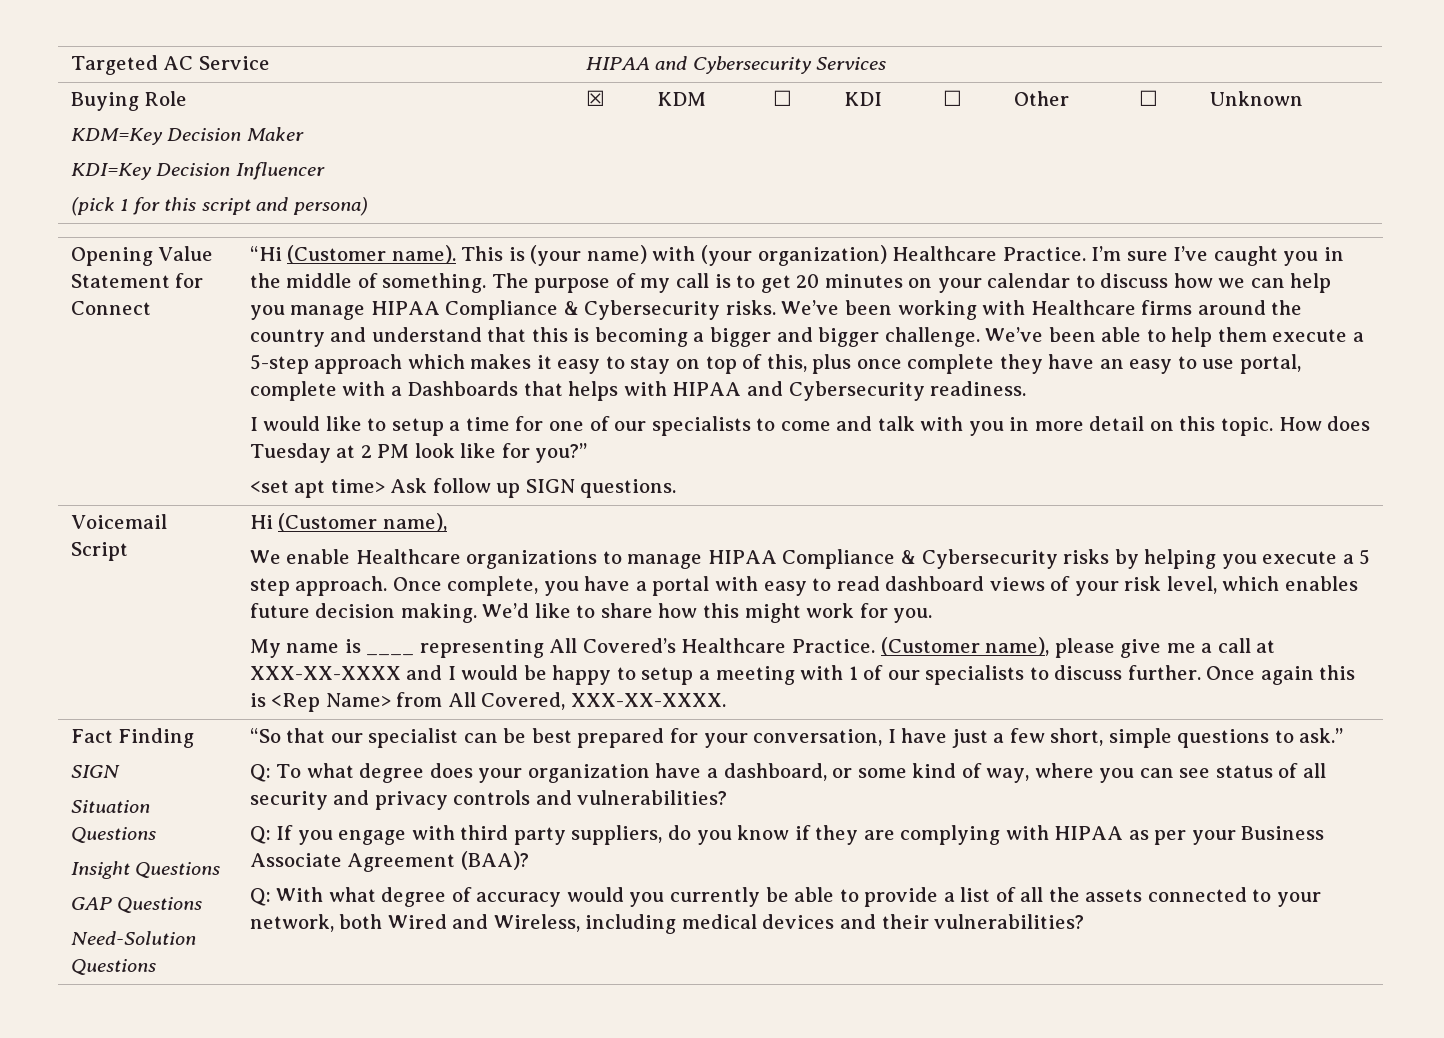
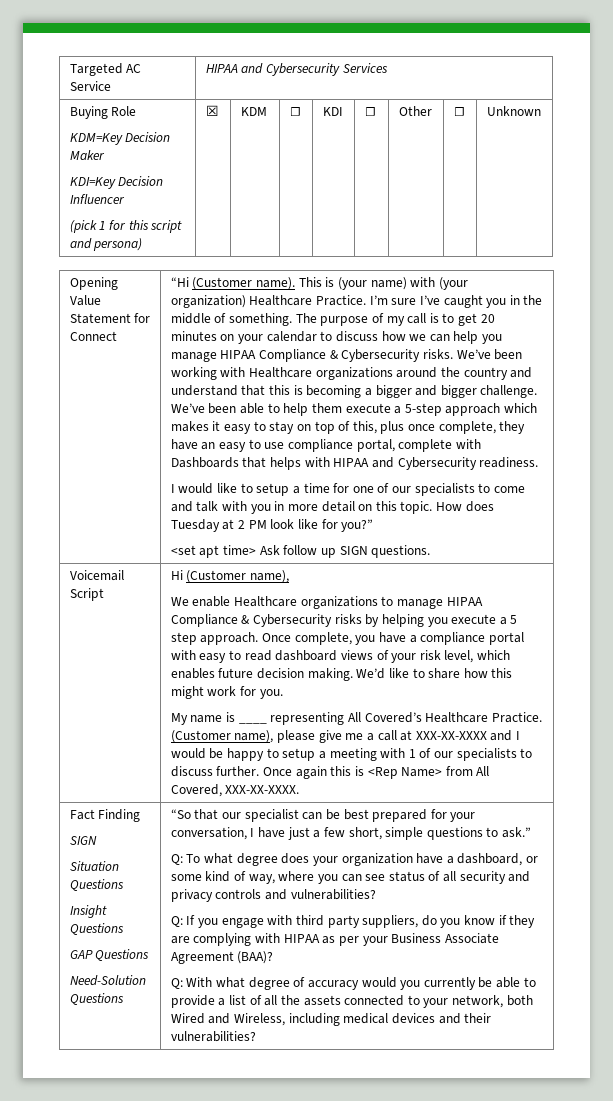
[1141,300,1193,315] firms -> [315,367,393,380] organizations
[907,354,995,374] complete -> [438,421,496,434] complete,
(1235, 364) none -> [287,439,353,452] compliance
[390,386,402,396] a -> (481, 444) none
(647, 586) none -> [420,632,486,645] compliance

